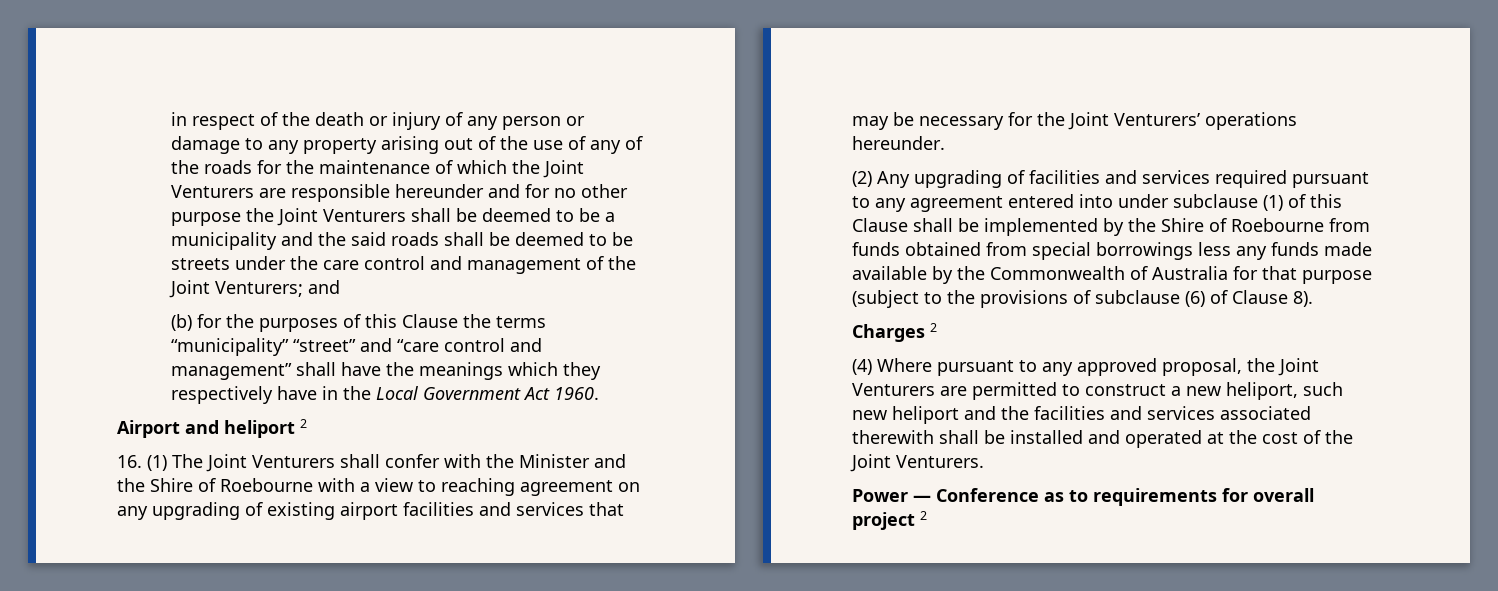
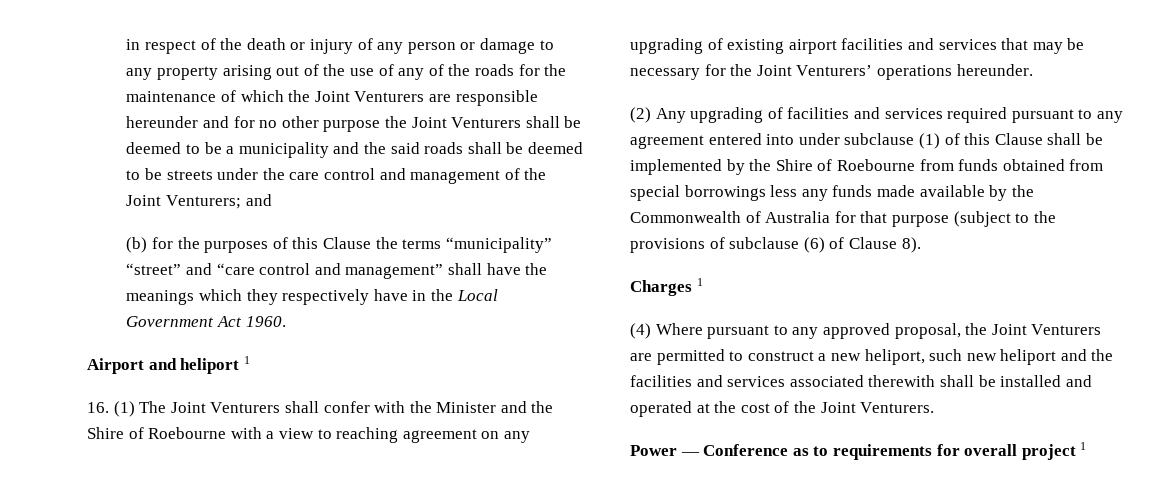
[300,419,307,428] 2 -> [243,356,250,364] 1
[930,323,937,332] 2 -> [696,278,703,286] 1
[920,511,927,520] 2 -> [1080,442,1087,450] 1

